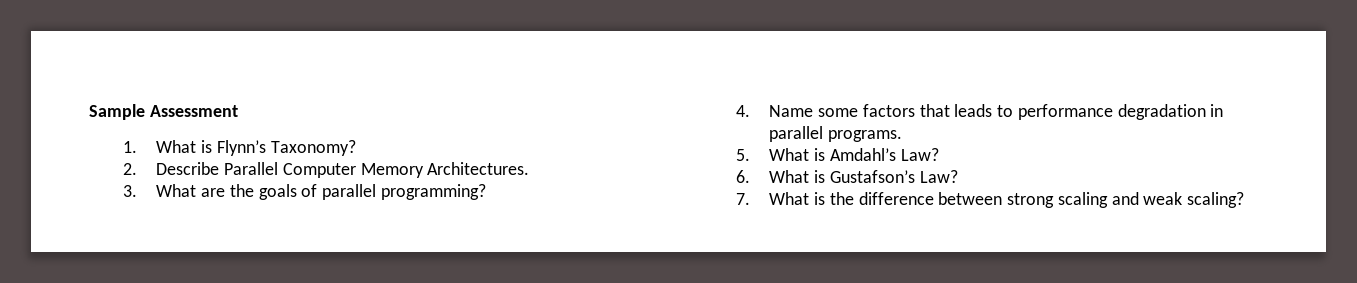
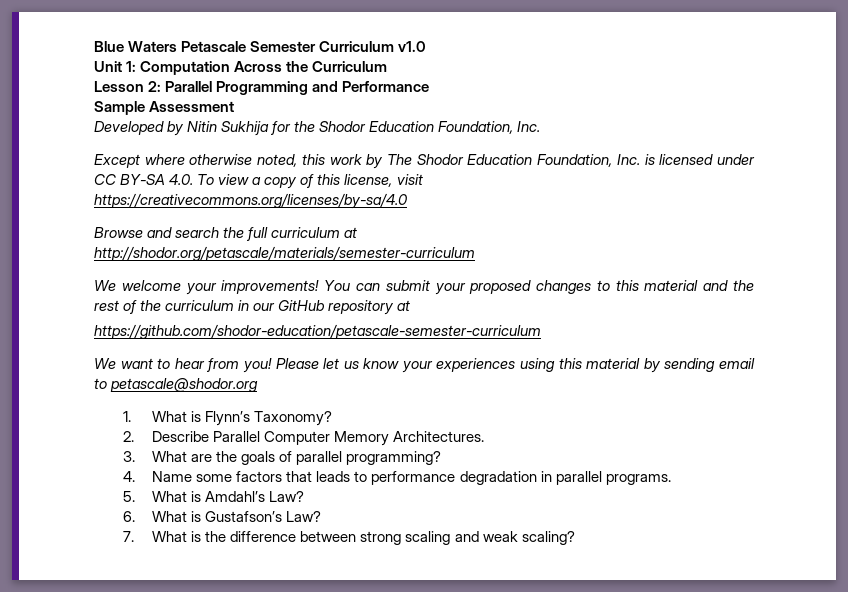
[89,104,238,120] Sample Assessment -> [94,41,427,52] [94,61,388,75] [94,81,430,95] [94,101,235,115] [94,121,541,136] [94,154,755,169] [94,174,423,189] [94,193,408,209] [94,227,358,241] [94,246,475,261] [94,280,755,295] [94,300,411,315] [94,324,541,339] [94,358,755,373] [94,378,259,392] Blue Waters Petascale Semester Curriculum v1.0 // Unit 1: Computation Across the Curriculum // Lesson 2: Parallel Programming and Performance // Sample Assessment // Developed by Nitin Sukhija for the Shodor Education Foundation, Inc. // Except where otherwise noted, this work by The Shodor Education Foundation, Inc. is licensed under CC BY-SA 4.0. To view a copy of this license, visit // https://creativecommons.org/licenses/by-sa/4.0 // Browse and search the full curriculum at // http://shodor.org/petascale/materials/semester-curriculum // We welcome your improvements! You can submit your proposed changes to this material and the rest of the curriculum in our GitHub repository at // https://github.com/shodor-education/petascale-semester-curriculum // We want to hear from you! Please let us know your experiences using this material by sending email to petascale@shodor.org

